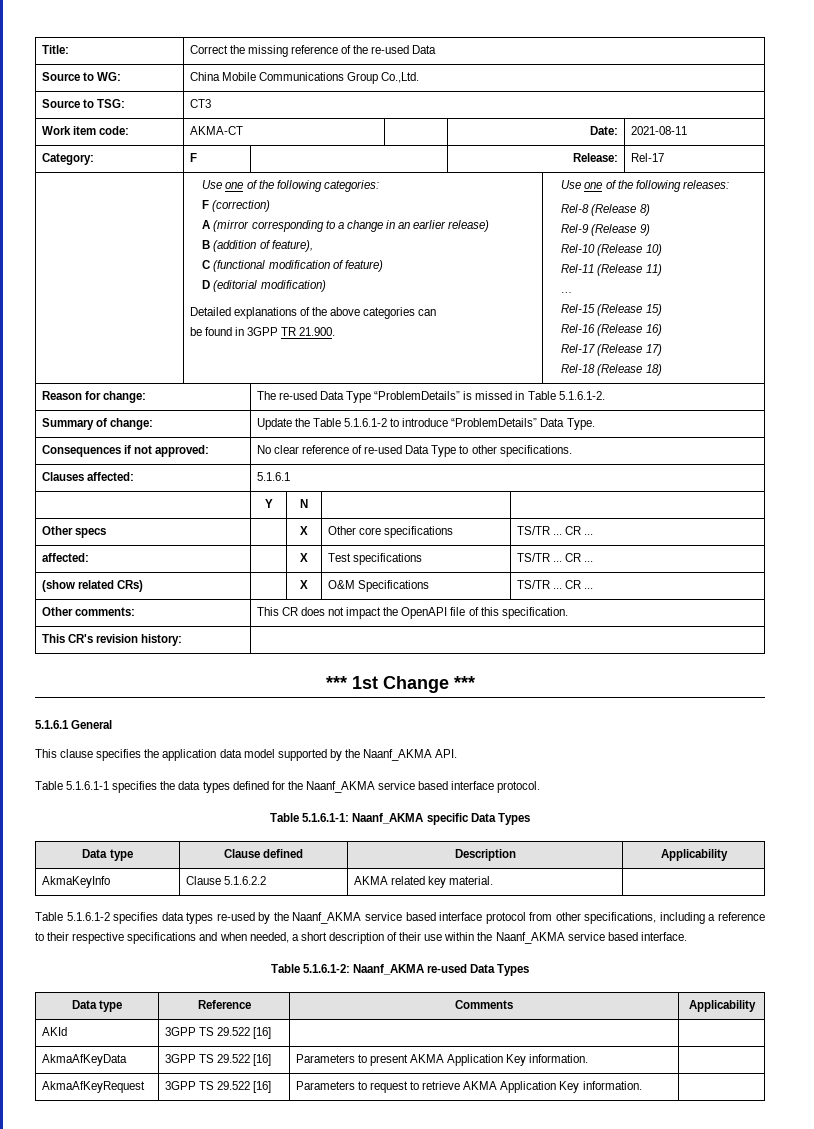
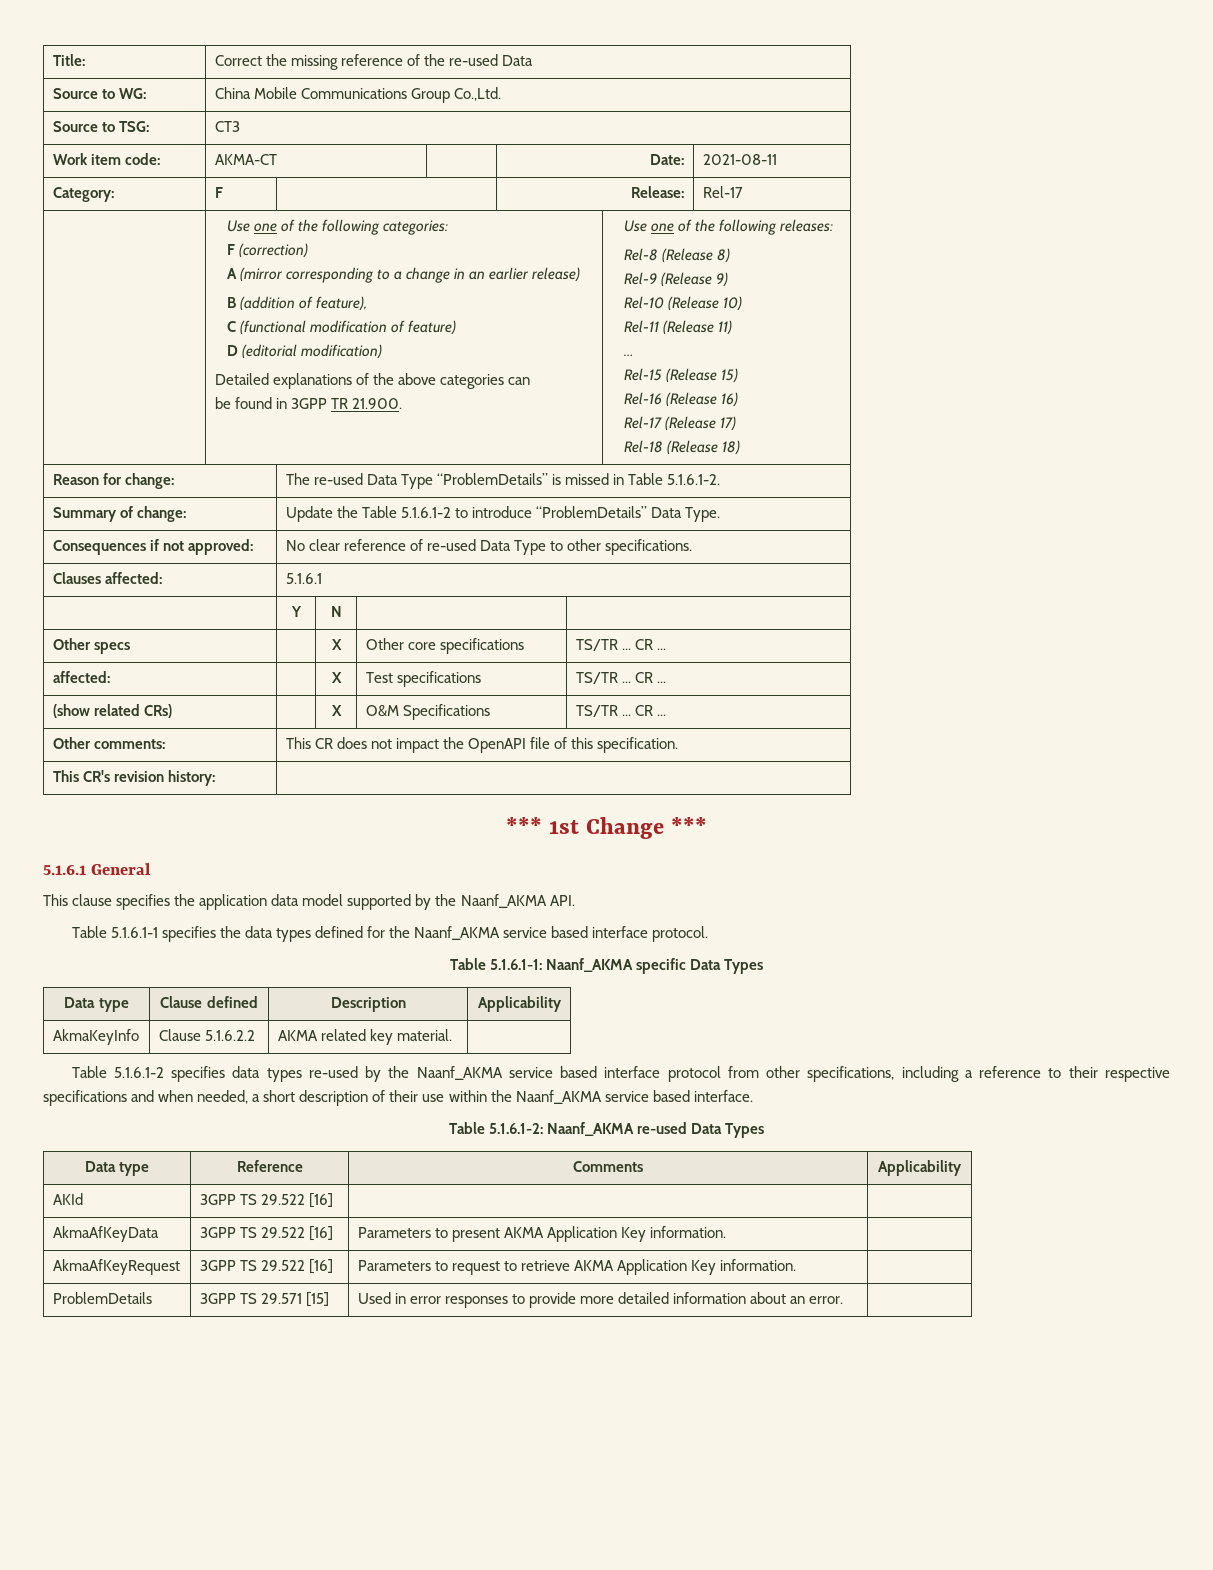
(642, 1085) none -> [52,1292,152,1304] [199,1292,329,1307] [357,1292,844,1308] // ProblemDetails | 3GPP TS 29.571 [15] | Used in error responses to provide more detailed information about an error. |

